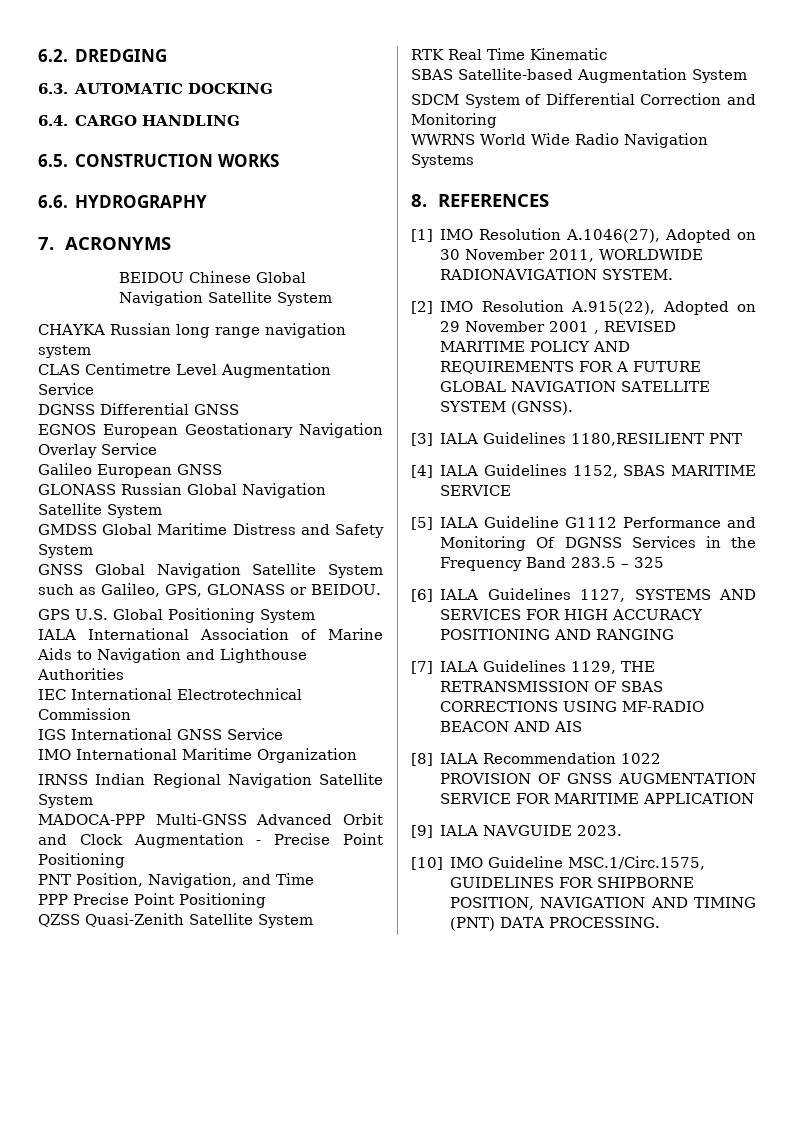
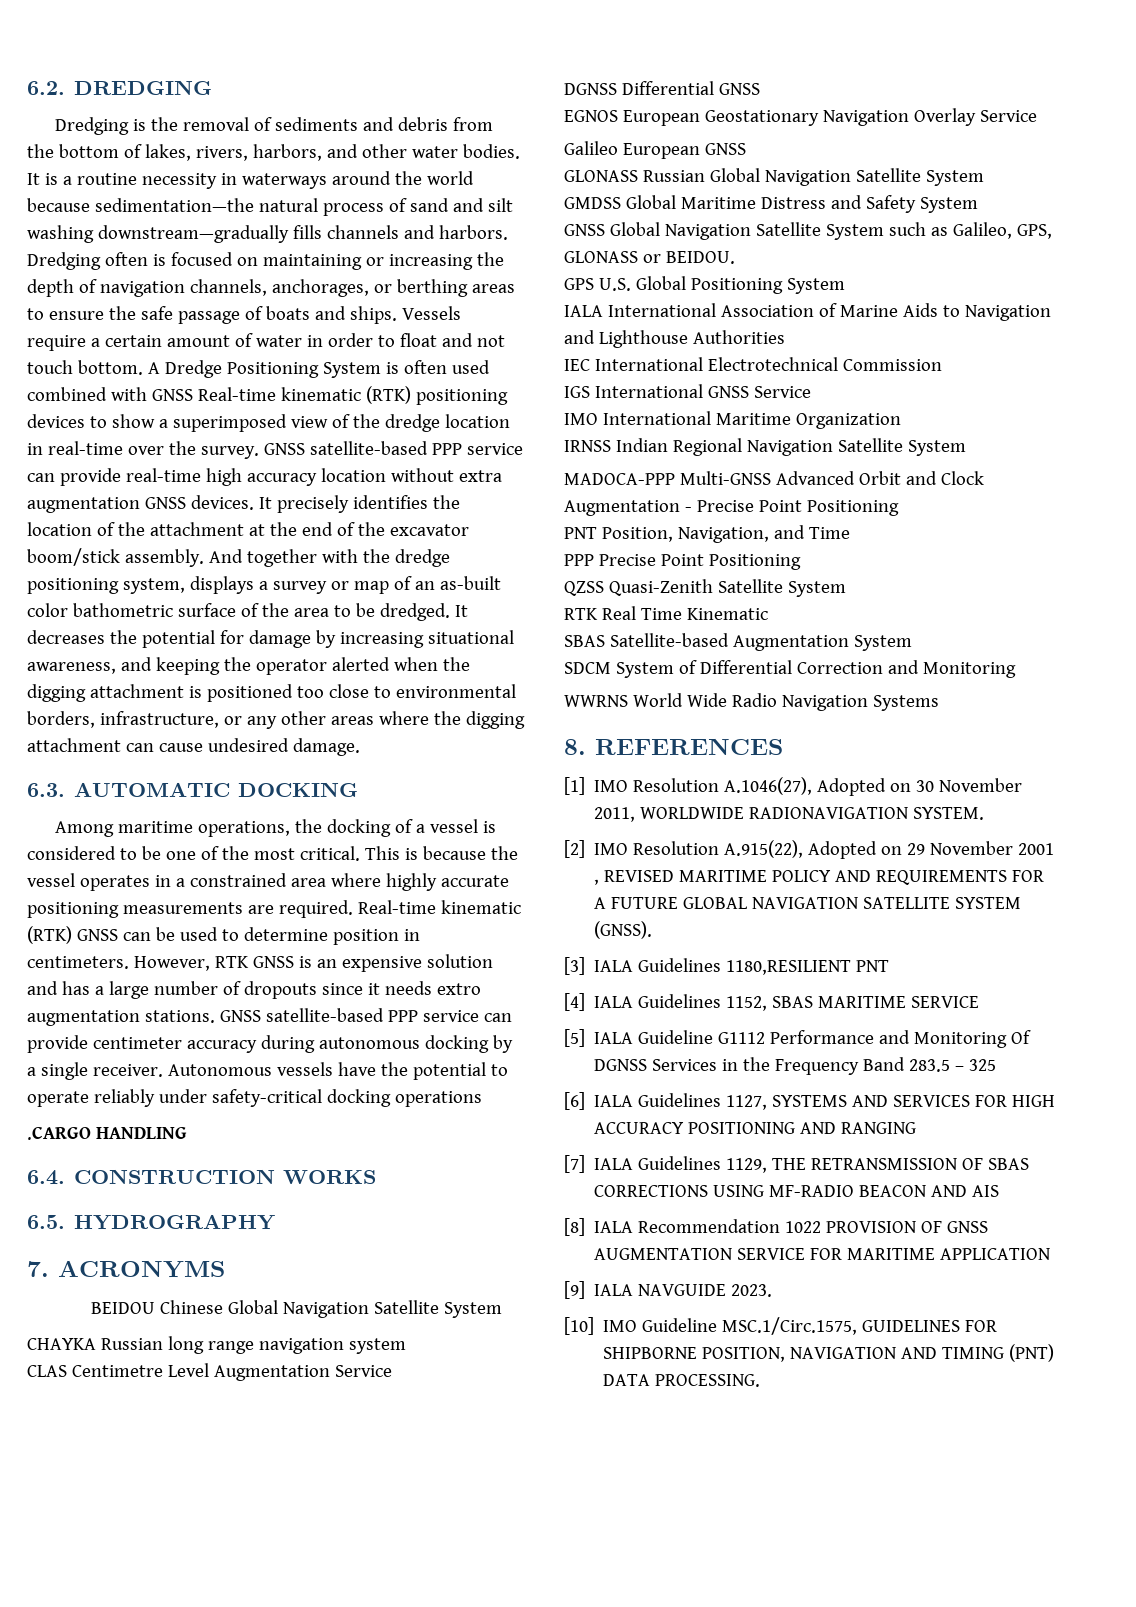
[38,83,274,94] [38,115,138,126] 6.3. AUTOMATIC DOCKING // 6.4. CARGO -> [55,117,494,135] [27,144,520,161] [27,171,474,189] [27,198,513,216] [27,225,508,243] [27,252,504,270] [27,279,515,297] [27,306,461,324] [27,333,505,351] [27,360,490,378] [27,386,508,405] [27,414,510,432] [27,441,523,459] [27,468,502,486] [27,495,460,513] [27,522,469,536] [27,548,450,567] [27,576,501,594] [27,603,468,621] [27,630,514,648] [27,657,470,675] [27,684,516,702] [27,711,525,729] [27,738,360,756] [27,782,359,797] [55,819,497,837] [27,846,518,861] [27,873,509,891] [27,900,521,918] [27,926,420,945] [27,954,493,972] [27,981,481,999] [27,1008,512,1026] [27,1035,513,1053] [27,1062,508,1080] [27,1089,482,1107] [27,1126,91,1140] Dredging is the removal of sediments and debris from the bottom of lakes, rivers, harbors, and other water bodies. It is a routine necessity in waterways around the world because sedimentation—the natural process of sand and silt washing downstream—gradually fills channels and harbors. Dredging often is focused on maintaining or increasing the depth of navigation channels, anchorages, or berthing areas to ensure the safe passage of boats and ships. Vessels require a certain amount of water in order to float and not touch bottom. A Dredge Positioning System is often used combined with GNSS Real-time kinematic (RTK) positioning devices to show a superimposed view of the dredge location in real-time over the survey. GNSS satellite-based PPP service can provide real-time high accuracy location without extra augmentation GNSS devices. It precisely identifies the location of the attachment at the end of the excavator boom/stick assembly. And together with the dredge positioning system, displays a survey or map of an as-built color bathometric surface of the area to be dredged. It decreases the potential for damage by increasing situational awareness, and keeping the operator alerted when the digging attachment is positioned too close to environmental borders, infrastructure, or any other areas where the digging attachment can cause undesired damage. // 6.3. AUTOMATIC DOCKING // Among maritime operations, the docking of a vessel is considered to be one of the most critical. This is because the vessel operates in a constrained area where highly accurate positioning measurements are required. Real-time kinematic (RTK) GNSS can be used to determine position in centimeters. However, RTK GNSS is an expensive solution and has a large number of dropouts since it needs extro augmentation stations. GNSS satellite-based PPP service can provide centimeter accuracy during autonomous docking by a single receiver. Autonomous vessels have the potential to operate reliably under safety-critical docking operations // .CARGO
[38,154,68,167] 6.5. -> [27,1170,65,1185] 6.4.
[38,195,68,208] 6.6. -> [27,1215,65,1229] 6.5.

